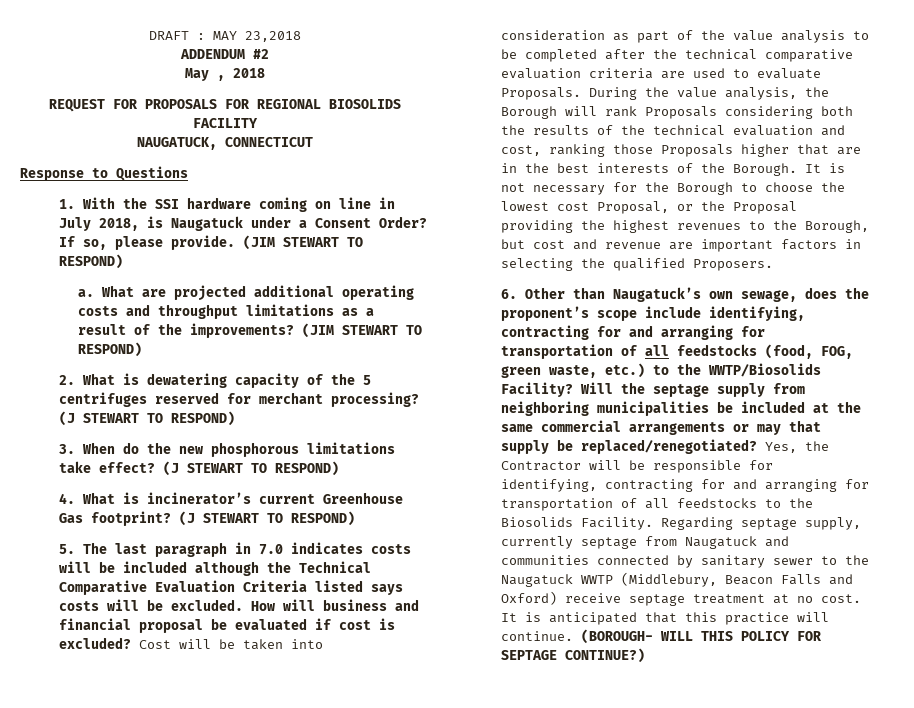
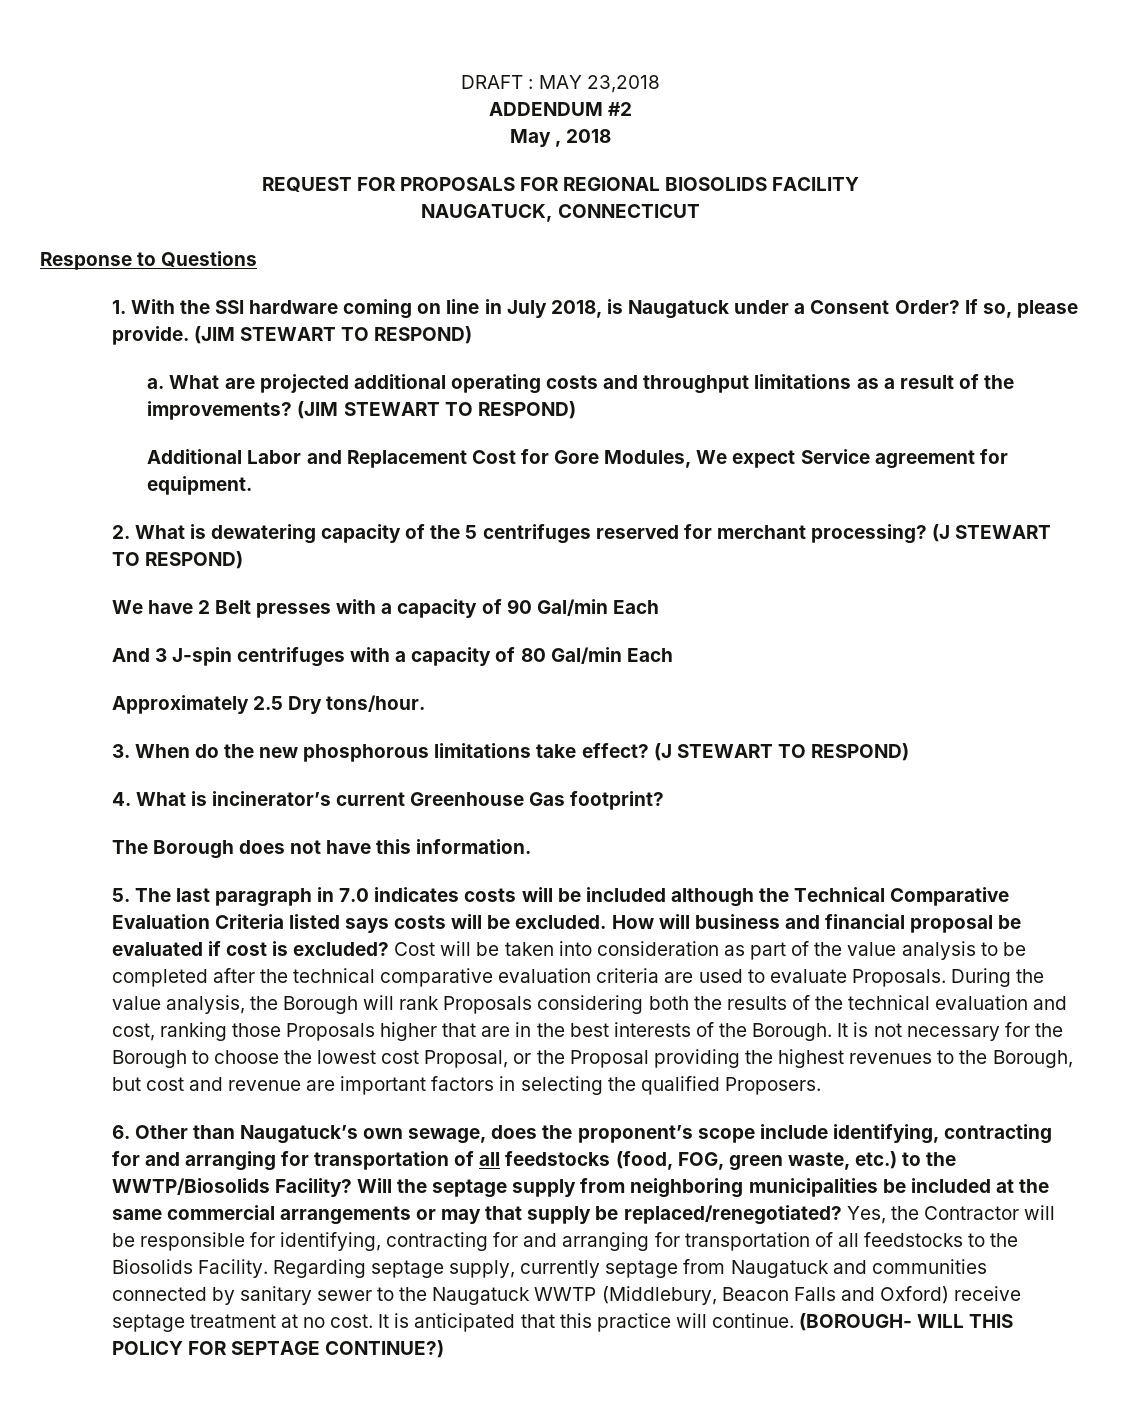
(143, 349) none -> [147,449,1008,469] [147,476,253,495] // Additional Labor and Replacement Cost for Gore Modules, We expect Service agreement for equipment.
(235, 418) none -> [111,599,659,618] [111,647,673,667] [111,695,425,714] // We have 2 Belt presses with a capacity of 90 Gal/min Each // And 3 J-spin centrifuges with a capacity of 80 Gal/min Each // Approximately 2.5 Dry tons/hour.
[178,511,355,526] (J STEWART TO RESPOND) -> [111,839,532,859] // The Borough does not have this information.

